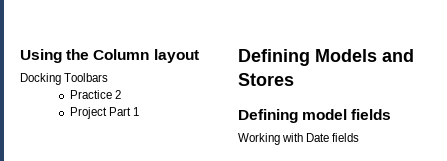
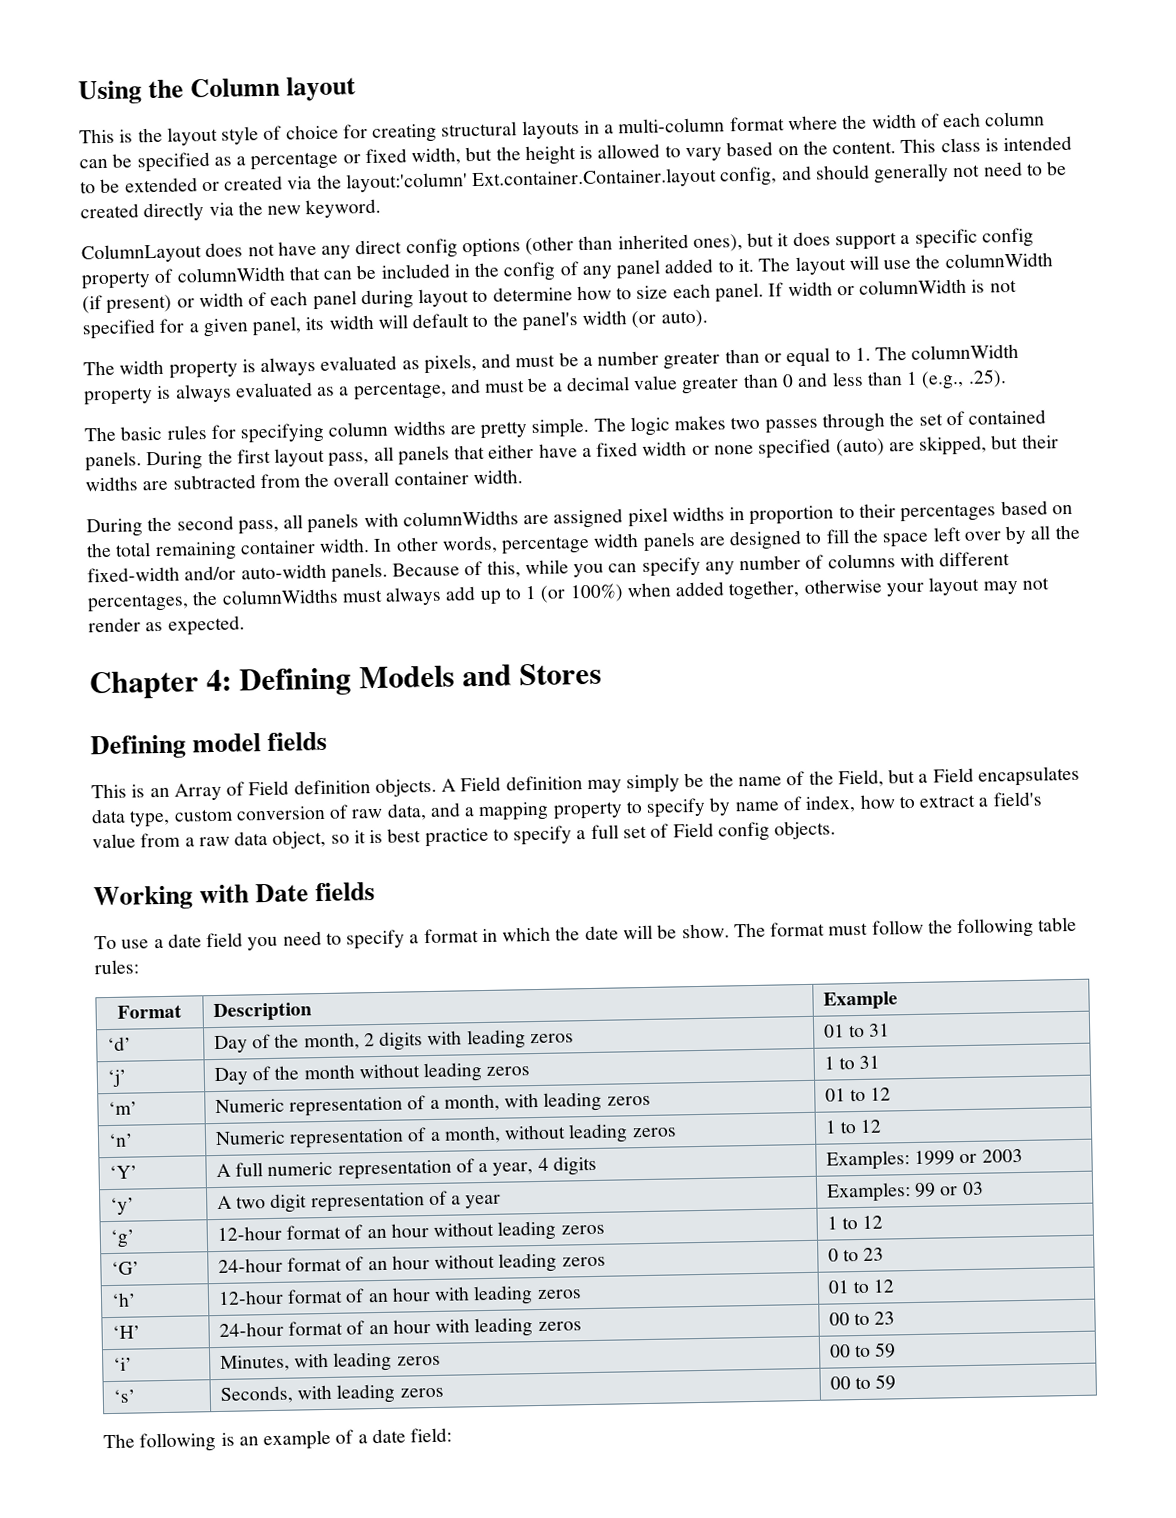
[20,73,109,85] [69,90,121,99] [69,107,139,119] Docking Toolbars // Practice 2 // Project Part 1 // -> [79,111,1046,146] [79,135,1073,173] [80,160,1068,194] [80,198,382,222] [81,227,1034,264] [81,252,1053,290] [82,278,1017,314] [82,309,708,340] [83,343,1020,379] [83,369,1007,406] [84,409,1047,444] [85,434,1059,472] [85,469,523,492] [86,500,1073,538] [86,524,1080,562] [87,551,1011,583] [87,576,1049,613] [88,615,245,636] [89,669,233,700] This is the layout style of choice for creating structural layouts in a multi-column format where the width of each column can be specified as a percentage or fixed width, but the height is allowed to vary based on the content. This class is intended to be extended or created via the layout:'column' Ext.container.Container.layout config, and should generally not need to be created directly via the new keyword. // ColumnLayout does not have any direct config options (other than inherited ones), but it does support a specific config property of columnWidth that can be included in the config of any panel added to it. The layout will use the columnWidth (if present) or width of each panel during layout to determine how to size each panel. If width or columnWidth is not specified for a given panel, its width will default to the panel's width (or auto). // The width property is always evaluated as pixels, and must be a number greater than or equal to 1. The columnWidth property is always evaluated as a percentage, and must be a decimal value greater than 0 and less than 1 (e.g., .25). // The basic rules for specifying column widths are pretty simple. The logic makes two passes through the set of contained panels. During the first layout pass, all panels that either have a fixed width or none specified (auto) are skipped, but their widths are subtracted from the overall container width. // During the second pass, all panels with columnWidths are assigned pixel widths in proportion to their percentages based on the total remaining container width. In other words, percentage width panels are designed to fill the space left over by all the fixed-width and/or auto-width panels. Because of this, while you can specify any number of columns with different percentages, the columnWidths must always add up to 1 (or 100%) when added together, otherwise your layout may not render as expected. // Chapter 4:
[238,133,360,145] Working with Date fields -> [91,765,1080,801] [91,791,1042,828] [92,820,837,849] [93,881,376,911] [94,916,1078,951] [94,959,139,975] [117,1004,182,1019] [212,1002,312,1022] [822,991,898,1010] [106,1036,132,1052] [213,1029,574,1054] [823,1023,891,1038] [106,1069,128,1088] [213,1062,531,1086] [823,1055,881,1070] [107,1101,138,1116] [214,1091,651,1117] [824,1087,892,1102] [107,1133,134,1148] [214,1123,677,1149] [824,1119,883,1134] [108,1165,138,1180] [215,1155,597,1180] [825,1148,1023,1171] [109,1197,135,1216] [216,1190,502,1214] [825,1181,984,1203] [109,1229,136,1249] [216,1220,605,1242] [826,1215,884,1230] [110,1261,140,1276] [217,1252,606,1274] [827,1247,885,1262] [110,1292,137,1308] [217,1285,582,1306] [827,1279,896,1294] [111,1325,141,1339] [218,1317,582,1338] [828,1311,896,1326] [112,1357,133,1371] [219,1351,441,1372] [828,1342,897,1358] [112,1389,136,1403] [219,1383,444,1404] [829,1374,897,1390] [103,1427,453,1453] This is an Array of Field definition objects. A Field definition may simply be the name of the Field, but a Field encapsulates data type, custom conversion of raw data, and a mapping property to specify by name of index, how to extract a field's value from a raw data object, so it is best practice to specify a full set of Field config objects. // Working with Date fields // To use a date field you need to specify a format in which the date will be show. The format must follow the following table rules: // Format | Description | Example // ‘d’ | Day of the month, 2 digits with leading zeros | 01 to 31 // ‘j’ | Day of the month without leading zeros | 1 to 31 // ‘m’ | Numeric representation of a month, with leading zeros | 01 to 12 // ‘n’ | Numeric representation of a month, without leading zeros | 1 to 12 // ‘Y’ | A full numeric representation of a year, 4 digits | Examples: 1999 or 2003 // ‘y’ | A two digit representation of a year | Examples: 99 or 03 // ‘g’ | 12-hour format of an hour without leading zeros | 1 to 12 // ‘G’ | 24-hour format of an hour without leading zeros | 0 to 23 // ‘h’ | 12-hour format of an hour with leading zeros | 01 to 12 // ‘H’ | 24-hour format of an hour with leading zeros | 00 to 23 // ‘i’ | Minutes, with leading zeros | 00 to 59 // ‘s’ | Seconds, with leading zeros | 00 to 59 // The following is an example of a date field:

